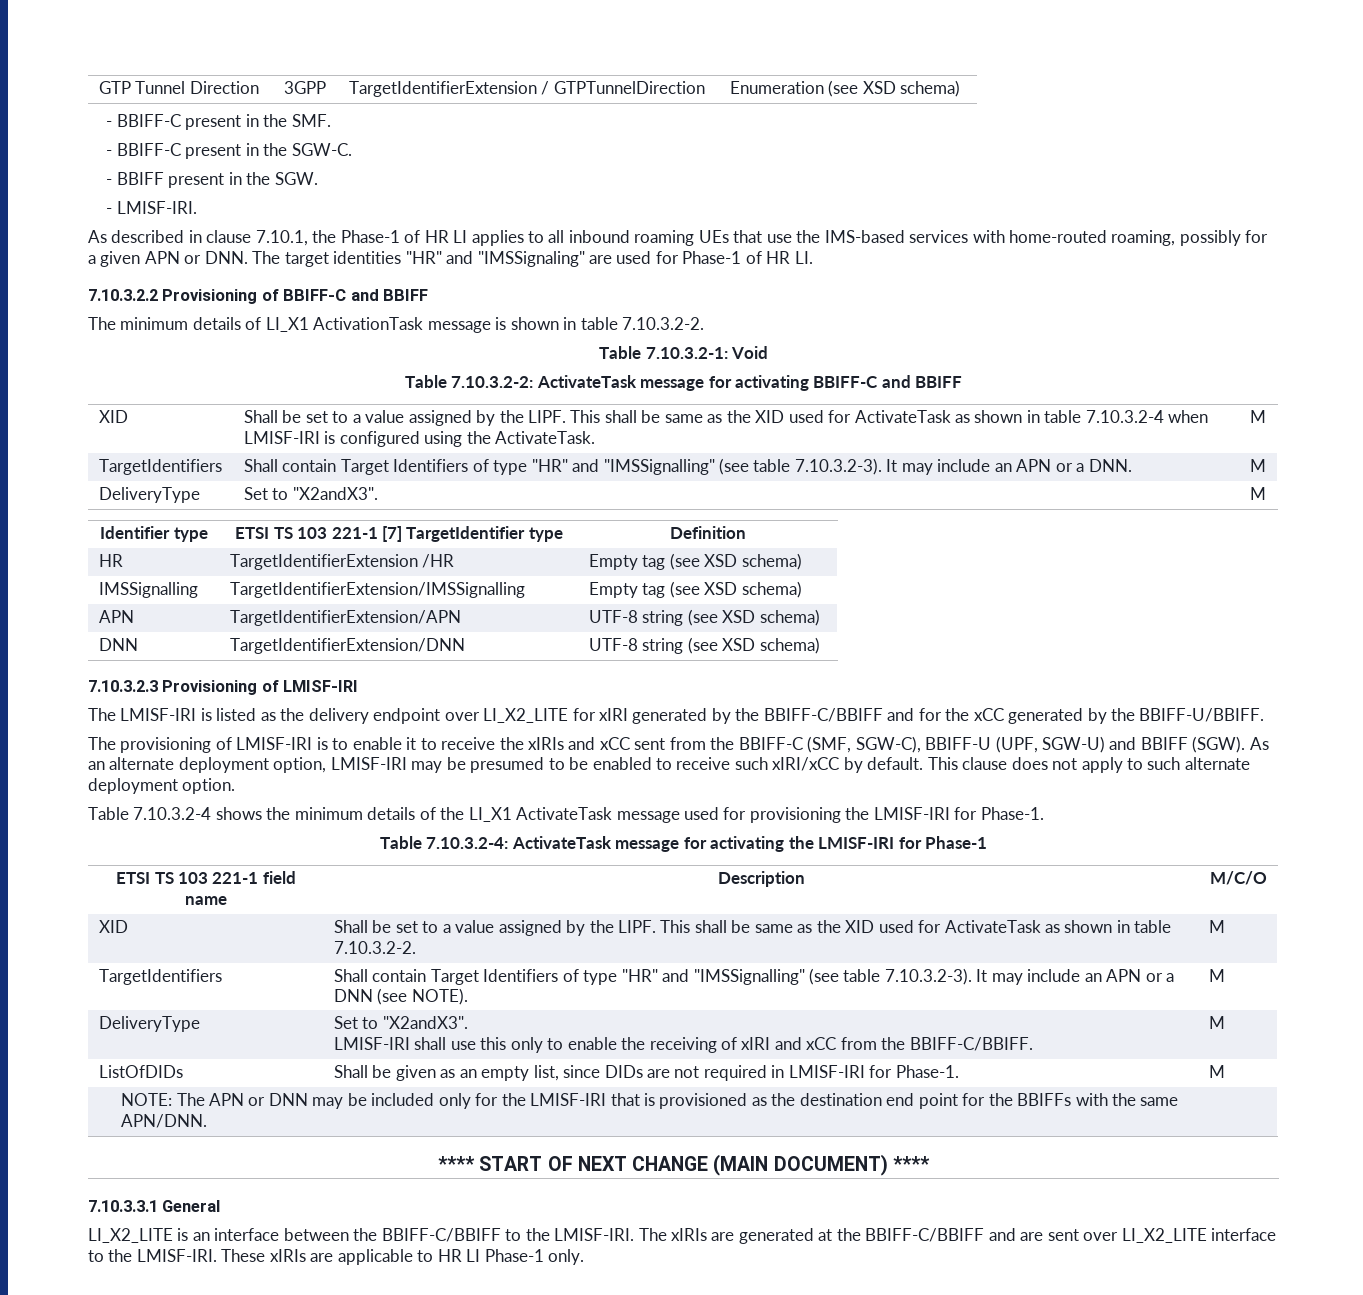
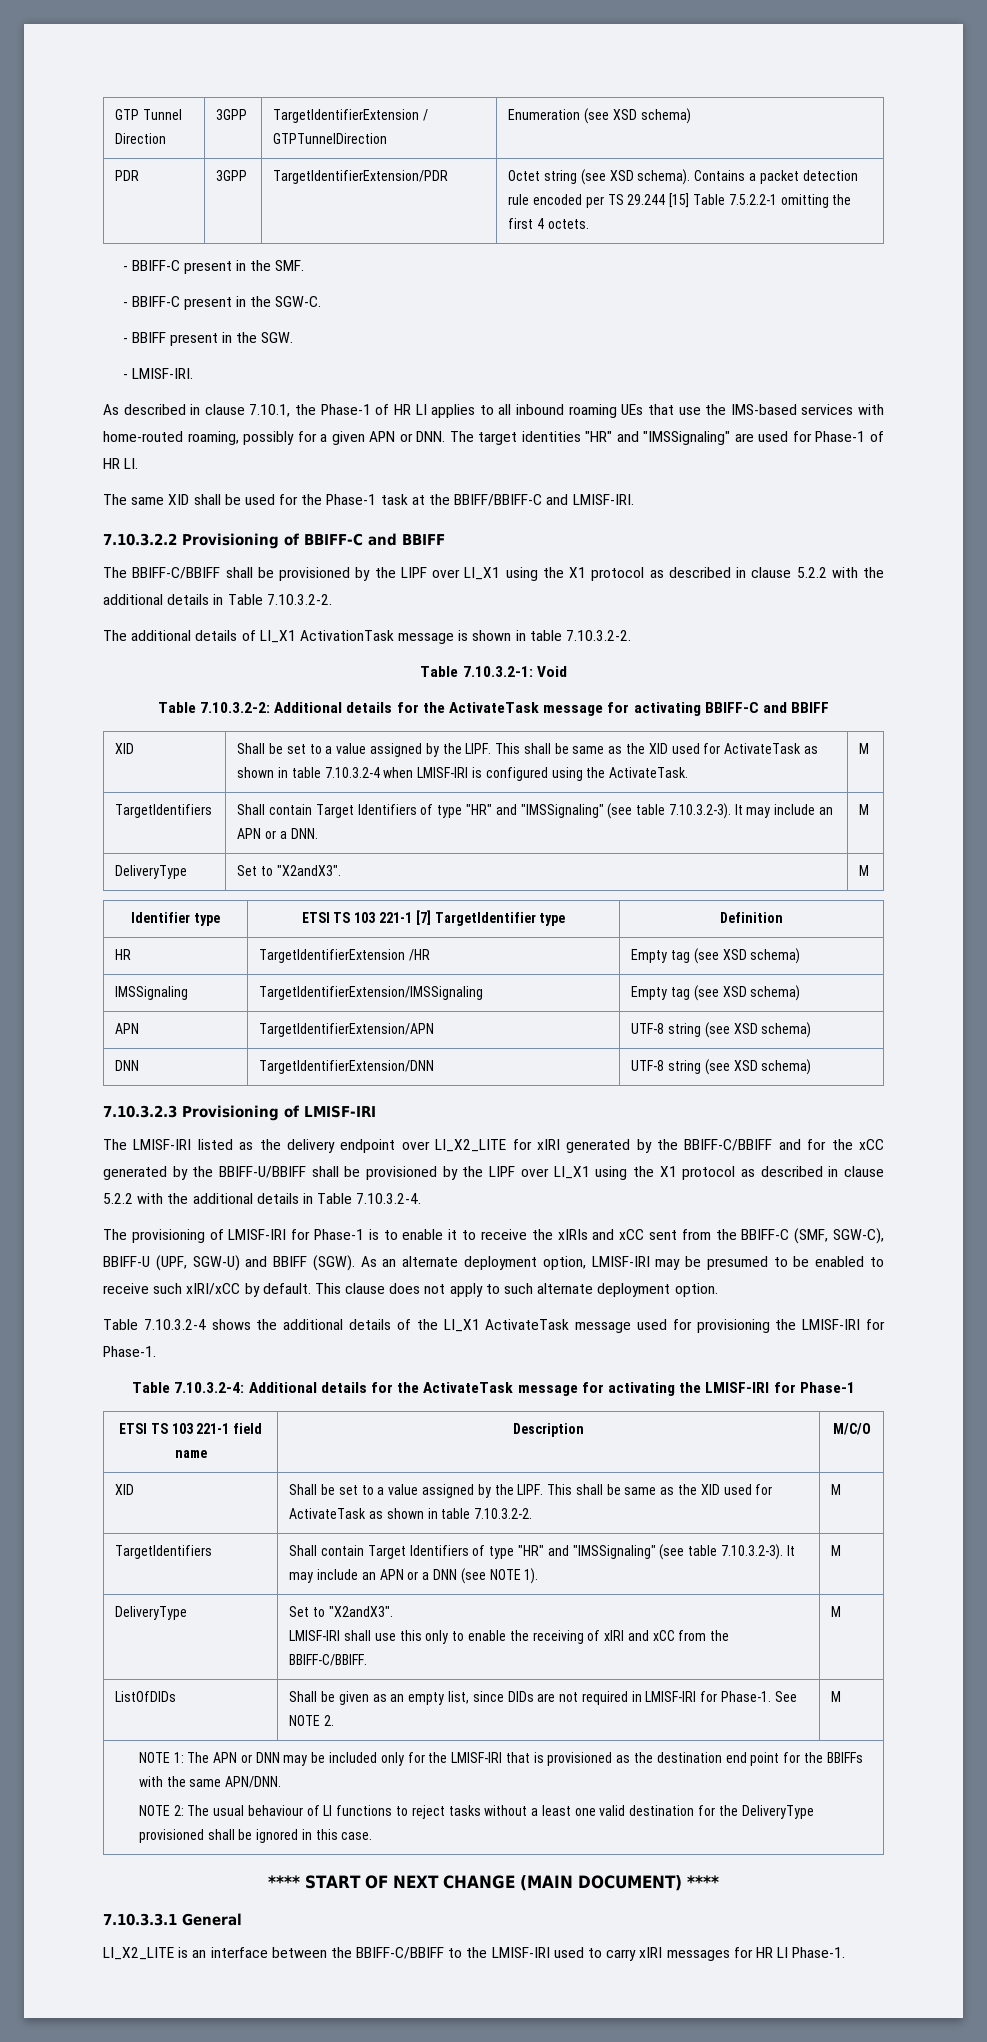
(961, 88) none -> [115,170,140,181] [216,170,248,181] [273,170,449,184] [508,169,858,185] [508,193,852,208] [508,218,589,229] // PDR | 3GPP | TargetIdentifierExtension/PDR | Octet string (see XSD schema). Contains a packet detection rule encoded per TS 29.244 [15] Table 7.5.2.2-1 omitting the first 4 octets.
(813, 257) none -> [103,494,634,506] // The same XID shall be used for the Phase-1 task at the BBIFF/BBIFF-C and LMISF-IRI.
[120,317,189,330] minimum -> [132,567,884,581] [103,594,332,605] [103,630,192,641] BBIFF-C/BBIFF shall be provisioned by the LIPF over LI_X1 using the X1 protocol as described in clause 5.2.2 with the additional details in Table 7.10.3.2-2. // The additional
(534, 382) none -> [274,702,445,713] Additional details for the
[603,459,715,475] "IMSSignalling" -> [520,804,604,818] "IMSSignaling"
[98,582,198,598] [229,582,525,598] IMSSignalling | TargetIdentifierExtension/IMSSignalling -> [115,986,189,1000] [259,986,484,1000] IMSSignaling | TargetIdentifierExtension/IMSSignaling
[200,708,212,721] is -> (192, 1144) none
[1139,708,1265,722] BBIFF-U/BBIFF. -> [219,1166,885,1180] [103,1193,422,1204] BBIFF-U/BBIFF shall be provisioned by the LIPF over LI_X1 using the X1 protocol as described in clause 5.2.2 with the additional details in Table 7.10.3.2-4.
(313, 743) none -> [291,1229,365,1240] for Phase-1
[294,807,363,820] minimum -> [283,1319,344,1330] additional
(509, 843) none -> [248,1382,420,1393] Additional details for the
[693,969,805,985] "IMSSignalling" -> [572,1545,656,1559] "IMSSignaling"
[411,988,468,1005] NOTE). -> [489,1568,539,1584] NOTE 1).
[1208,1065,1225,1078] [121,1093,173,1106] | M // NOTE: -> [774,1691,797,1702] [289,1715,335,1726] [831,1691,842,1702] [138,1752,184,1763] See NOTE 2. | M // NOTE 1:
(208, 1121) none -> [138,1805,814,1819] [138,1829,373,1843] // NOTE 2: The usual behaviour of LI functions to reject tasks without a least one valid destination for the DeliveryType provisioned shall be ignored in this case.
[554,1228,1277,1244] [88,1249,585,1265] LMISF-IRI. The xIRIs are generated at the BBIFF-C/BBIFF and are sent over LI_X2_LITE interface to the LMISF-IRI. These xIRIs are applicable to HR LI Phase-1 only. -> [491,1947,846,1961] LMISF-IRI used to carry xIRI messages for HR LI Phase-1.

